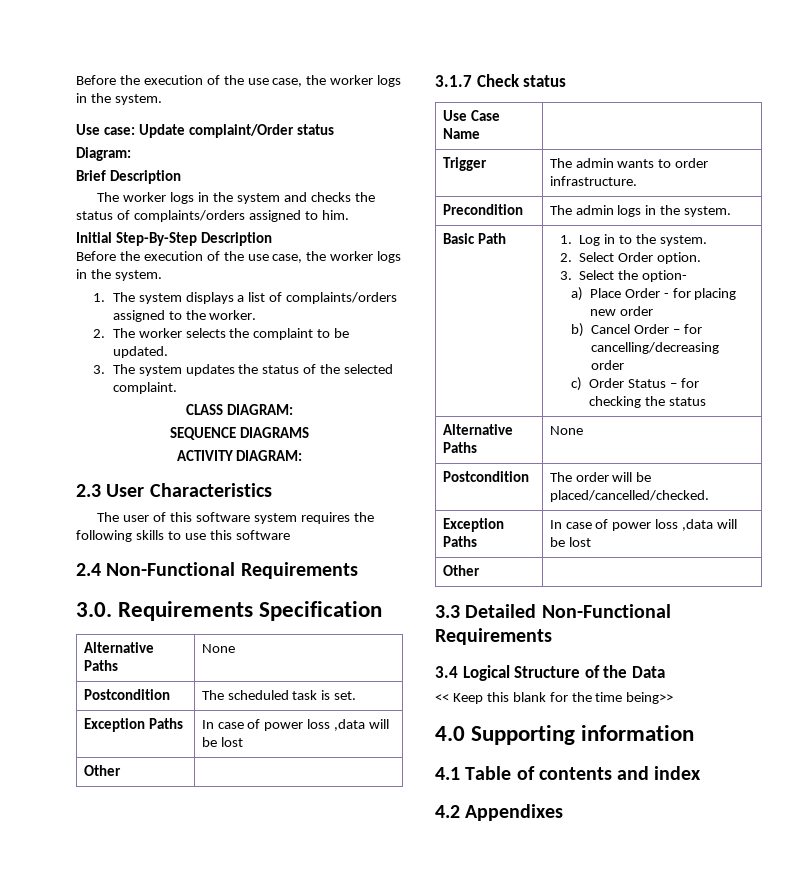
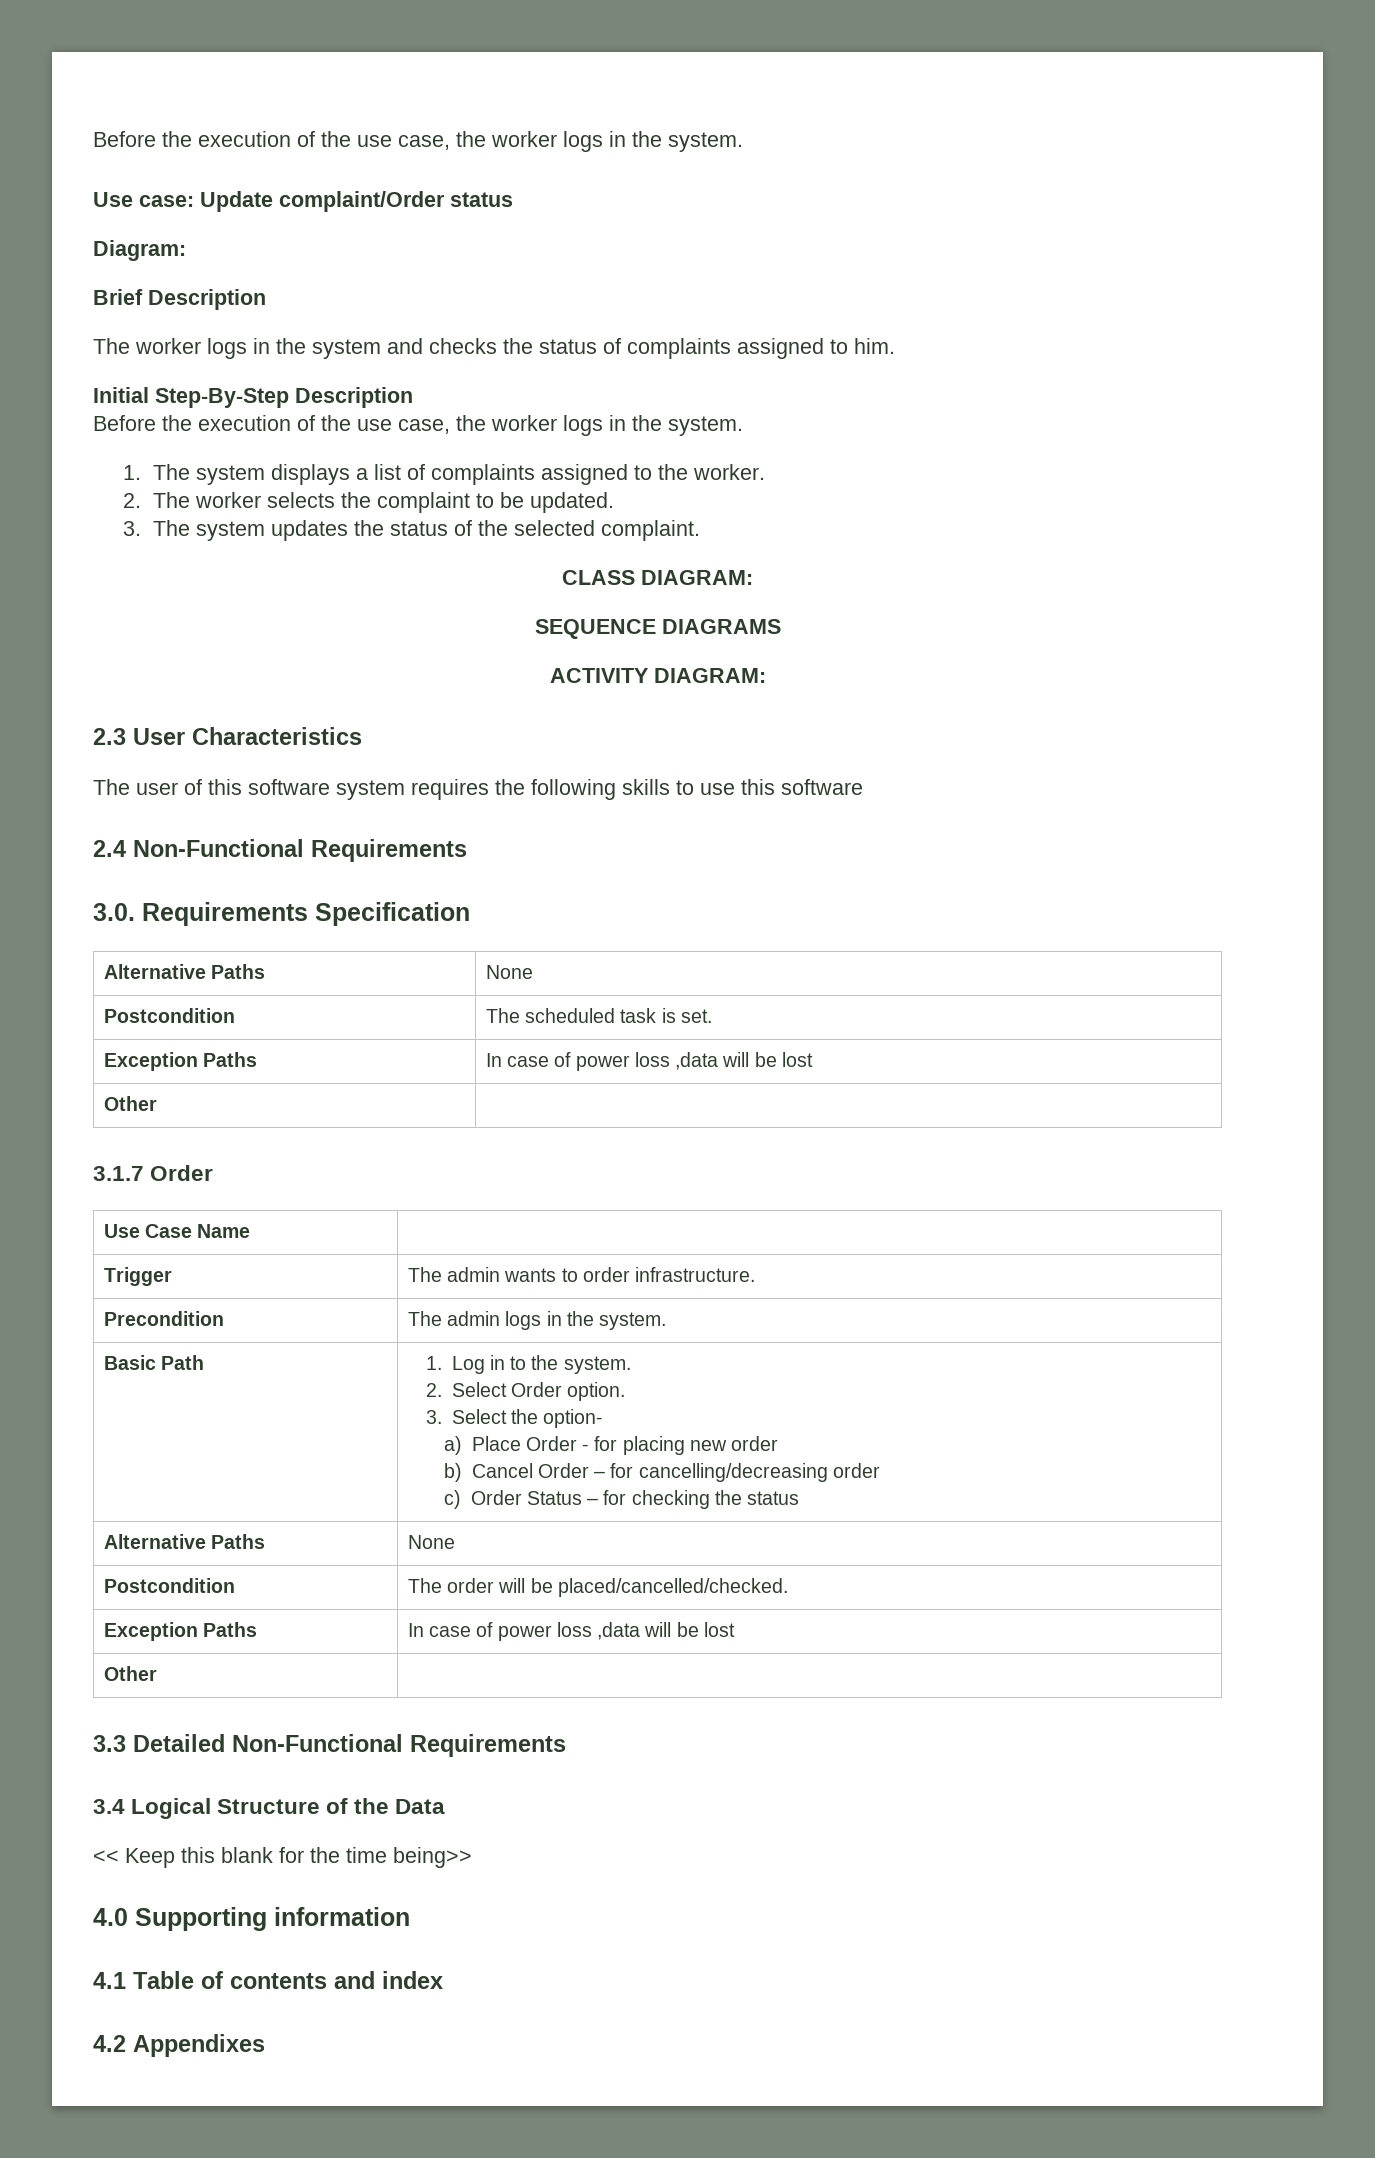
[133,210,245,222] complaints/orders -> [627,338,731,359] complaints
[286,292,398,304] complaints/orders -> [430,464,535,485] complaints
[476,74,567,87] Check status -> [150,1165,214,1181] Order

